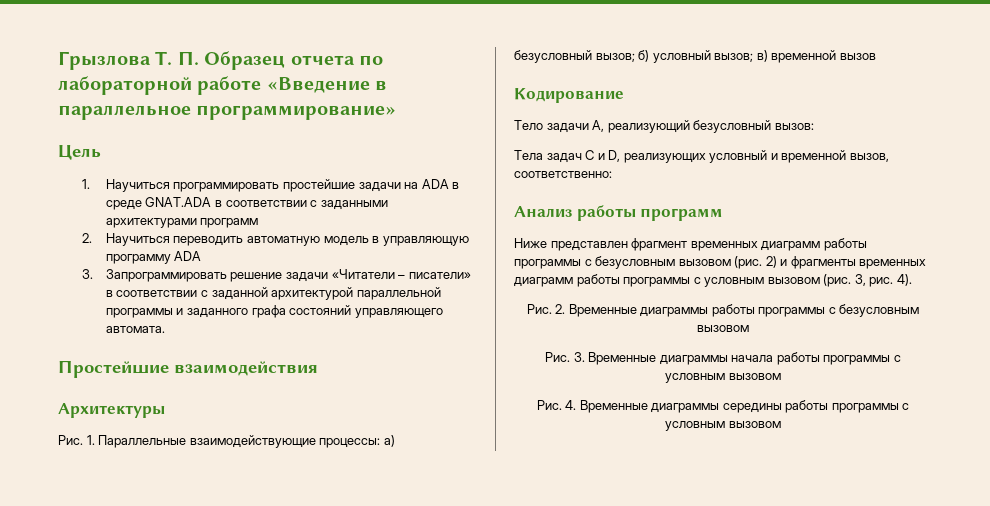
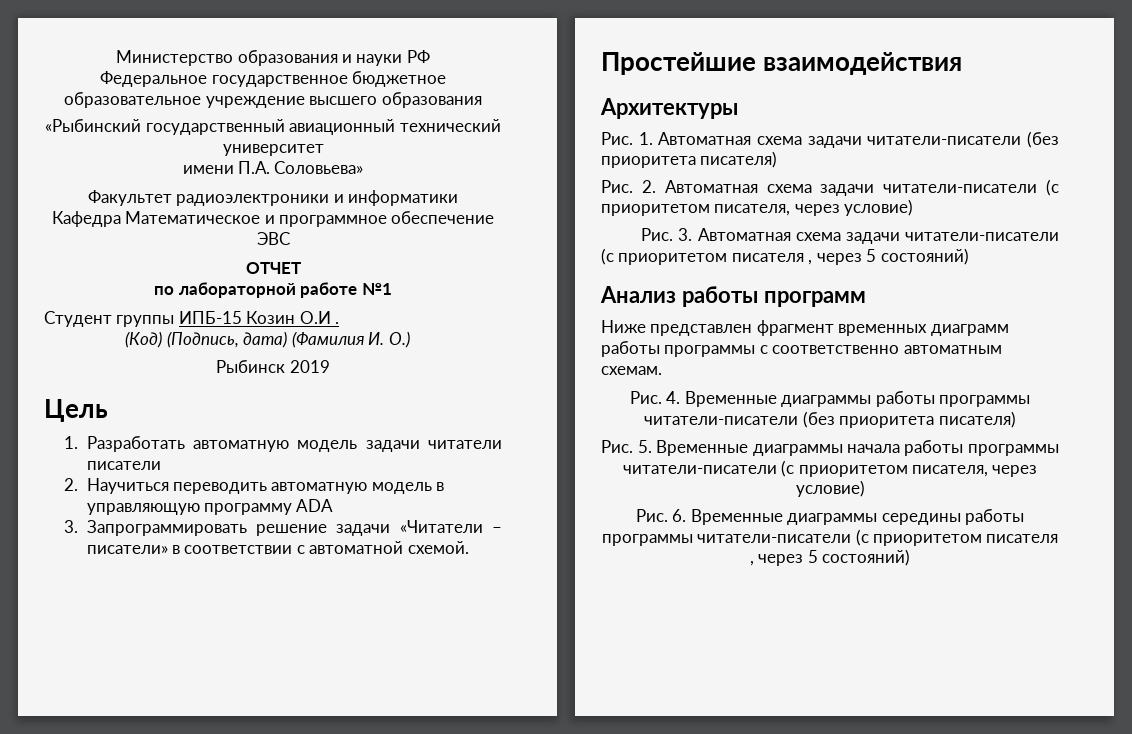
[58,51,383,70] [58,76,388,95] [58,105,397,120] [58,145,101,160] [81,179,460,192] [105,197,388,210] [105,218,259,228] Грызлова Т. П. Образец отчета по лабораторной работе «Введение в параллельное программирование» // Цель // 1. Научиться программировать простейшие задачи на ADA в среде GNAT.ADA в соответствии с заданными архитектурами программ -> [116,50,430,66] [100,71,446,87] [64,92,482,108] [45,119,501,135] [222,144,324,156] [182,161,364,174] [87,190,459,206] [51,211,495,227] [256,232,290,245] [245,262,301,274] [154,282,392,298] [44,311,340,327] [125,331,410,348] [216,360,330,373] [44,399,108,422] [64,436,503,452] [86,461,161,470] Министерство образования и науки РФ // Федеральное государственное бюджетное образовательное учреждение высшего образования // «Рыбинский государственный авиационный технический университет // имени П.А. Соловьева» // Факультет радиоэлектроники и информатики // Кафедра Математическое и программное обеспечение ЭВС // ОТЧЕТ // по лабораторной работе №1 // Студент группы ИПБ-15 Козин О.И . // (Код) (Подпись, дата) (Фамилия И. О.) // Рыбинск 2019 // Цель // 1. Разработать автоматную модель задачи читатели писатели
[211,287,441,300] [105,305,443,318] [105,326,165,333] заданной архитектурой параллельной программы и заданного графа состояний управляющего автомата. -> [309,541,469,554] автоматной схемой.
[98,435,395,448] [514,50,876,63] [514,88,624,103] [514,120,814,133] [514,150,889,163] [514,171,612,178] Параллельные взаимодействующие процессы: а) безусловный вызов; б) условный вызов; в) временной вызов // Кодирование // Тело задачи A, реализующий безусловный вызов: // Тела задач C и D, реализующих условный и временной вызов, соответственно: -> [658,131,1059,148] [601,151,778,168] [601,179,1059,196] [601,199,914,216] [641,228,1059,244] [601,248,969,265] Автоматная схема задачи читатели-писатели (без приоритета писателя) // Рис. 2. Автоматная схема задачи читатели-писатели (с приоритетом писателя, через условие) // Рис. 3. Автоматная схема задачи читатели-писатели (с приоритетом писателя , через 5 состояний)
[595,256,927,269] [514,274,912,287] [526,304,566,314] безусловным вызовом (рис. 2) и фрагменты временных диаграмм работы программы с условным вызовом (рис. 3, рис. 4). // Рис. 2. -> [772,345,1002,354] [601,366,662,375] [629,391,681,404] соответственно автоматным схемам. // Рис. 4.
[828,304,920,317] [697,325,749,332] [545,352,585,362] с безусловным вызовом // Рис. 3. -> [644,411,1016,428] [601,440,652,453] читатели-писатели (без приоритета писателя) // Рис. 5.
[893,355,901,362] [665,373,781,383] [536,400,577,410] с условным вызовом // Рис. 4. -> [622,460,1038,477] [795,480,865,497] [635,509,687,522] читатели-писатели (с приоритетом писателя, через условие) // Рис. 6.
[902,403,910,410] [665,421,781,431] с условным вызовом -> [697,529,1059,546] [749,549,911,566] читатели-писатели (с приоритетом писателя , через 5 состояний)

